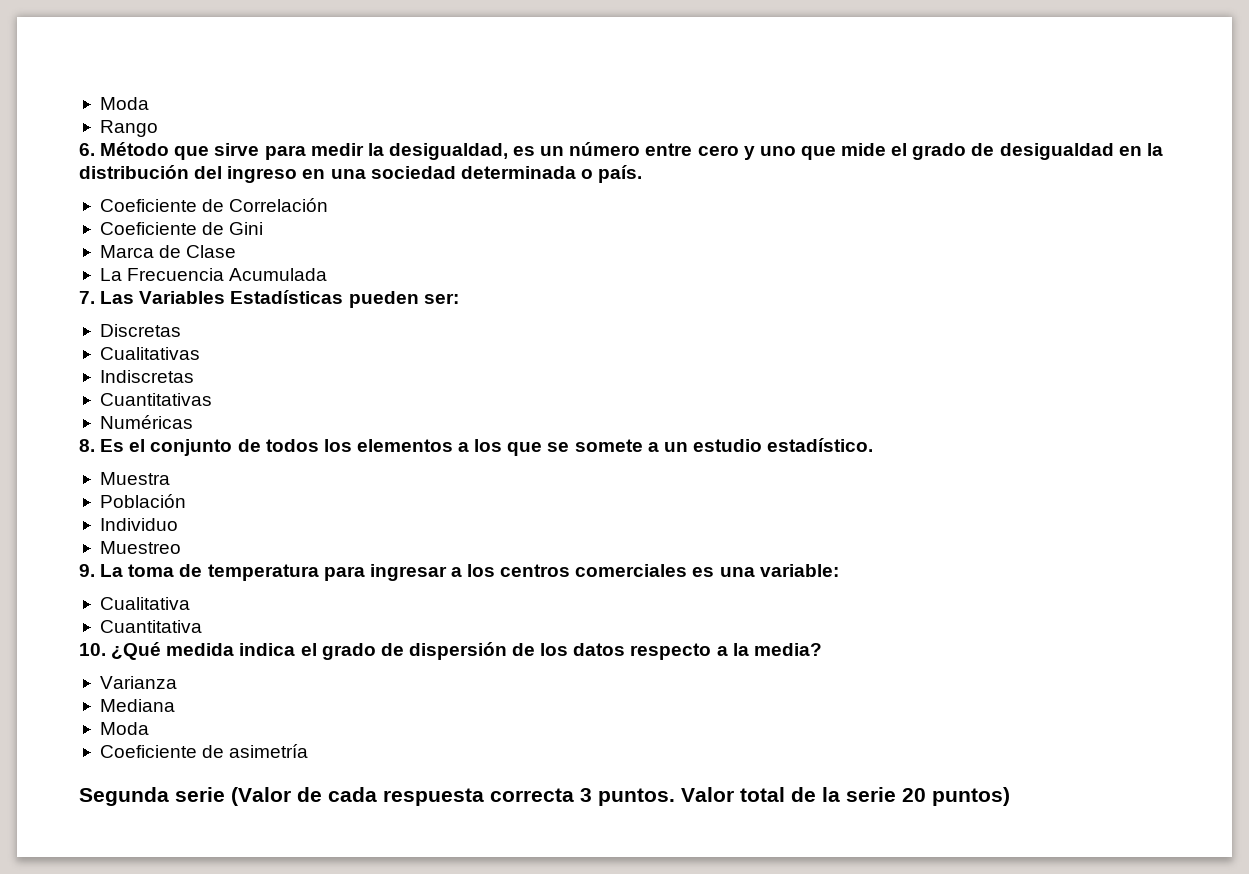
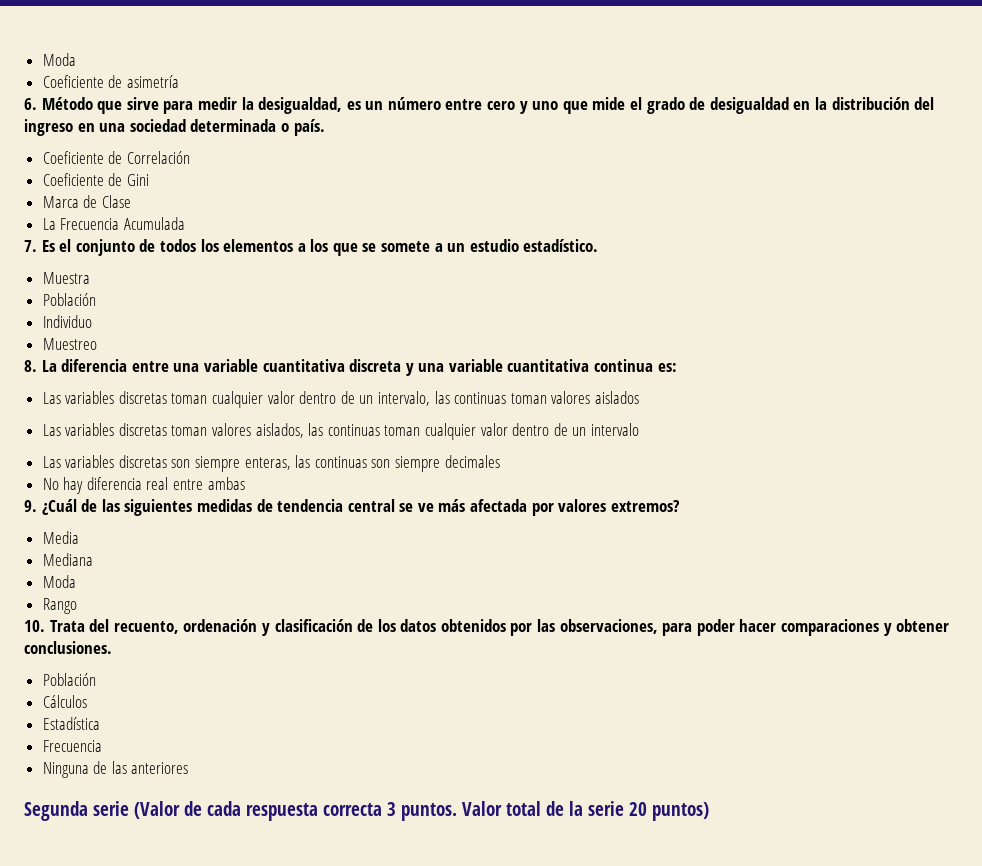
[99,97,149,110] [99,120,158,137] Moda // Rango -> [42,53,76,66] [42,75,179,88] Moda // Coeficiente de asimetría
[100,290,459,308] [99,324,181,337] [99,347,200,360] [99,370,194,383] [99,393,212,406] [99,415,193,429] [79,439,95,452] Las Variables Estadísticas pueden ser: // Discretas // Cualitativas // Indiscretas // Cuantitativas // Numéricas // 8. -> (37, 246) none
[79,564,839,581] [99,597,190,610] [99,620,202,633] [79,642,822,660] [99,676,177,689] [99,699,175,712] [99,722,149,735] [99,744,309,758] 9. La toma de temperatura para ingresar a los centros comerciales es una variable: // Cualitativa // Cuantitativa // 10. ¿Qué medida indica el grado de dispersión de los datos respecto a la media? // Varianza // Mediana // Moda // Coeficiente de asimetría -> [24,359,677,376] [42,391,639,408] [42,423,639,440] [42,455,500,472] [42,477,245,494] [24,499,680,516] [42,531,79,544] [42,553,93,566] [42,575,76,588] [42,598,77,614] [24,619,950,636] [24,641,112,654] [42,673,96,686] [42,695,87,708] [42,717,100,730] [42,740,102,752] [42,761,189,778] 8. La diferencia entre una variable cuantitativa discreta y una variable cuantitativa continua es: // Las variables discretas toman cualquier valor dentro de un intervalo, las continuas toman valores aislados // Las variables discretas toman valores aislados, las continuas toman cualquier valor dentro de un intervalo // Las variables discretas son siempre enteras, las continuas son siempre decimales // No hay diferencia real entre ambas // 9. ¿Cuál de las siguientes medidas de tendencia central se ve más afectada por valores extremos? // Media // Mediana // Moda // Rango // 10. Trata del recuento, ordenación y clasificación de los datos obtenidos por las observaciones, para poder hacer comparaciones y obtener conclusiones. // Población // Cálculos // Estadística // Frecuencia // Ninguna de las anteriores

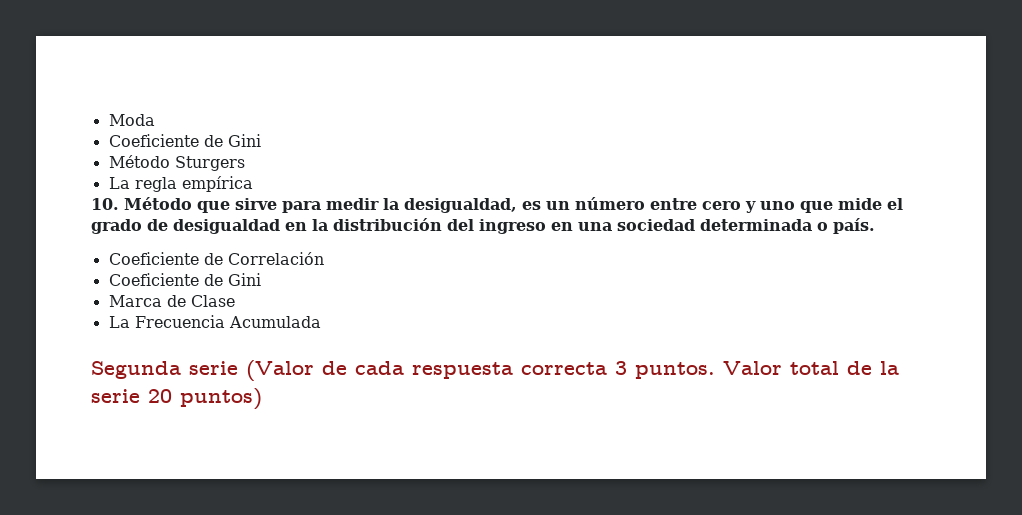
[126,75,179,88] [24,98,37,110] asimetría // 6. -> [227,134,261,147] [108,155,245,171] [108,176,253,192] [91,198,119,210] Gini // Método Sturgers // La regla empírica // 10.
[24,239,599,256] [42,272,90,284] [42,293,96,306] [42,315,92,328] [42,338,97,350] [24,359,677,376] [42,391,639,408] [42,423,639,440] [42,455,500,472] [42,477,245,494] [24,499,680,516] [42,531,79,544] [42,553,93,566] [42,575,76,588] [42,598,77,614] [24,619,950,636] [24,641,112,654] [42,673,96,686] [42,695,87,708] [42,717,100,730] [42,740,102,752] [42,761,189,778] // 7. Es el conjunto de todos los elementos a los que se somete a un estudio estadístico. // Muestra // Población // Individuo // Muestreo // 8. La diferencia entre una variable cuantitativa discreta y una variable cuantitativa continua es: // Las variables discretas toman cualquier valor dentro de un intervalo, las continuas toman valores aislados // Las variables discretas toman valores aislados, las continuas toman cualquier valor dentro de un intervalo // Las variables discretas son siempre enteras, las continuas son siempre decimales // No hay diferencia real entre ambas // 9. ¿Cuál de las siguientes medidas de tendencia central se ve más afectada por valores extremos? // Media // Mediana // Moda // Rango // 10. Trata del recuento, ordenación y clasificación de los datos obtenidos por las observaciones, para poder hacer comparaciones y obtener conclusiones. // Población // Cálculos // Estadística // Frecuencia // Ninguna de las anteriores -> (321, 322) none

